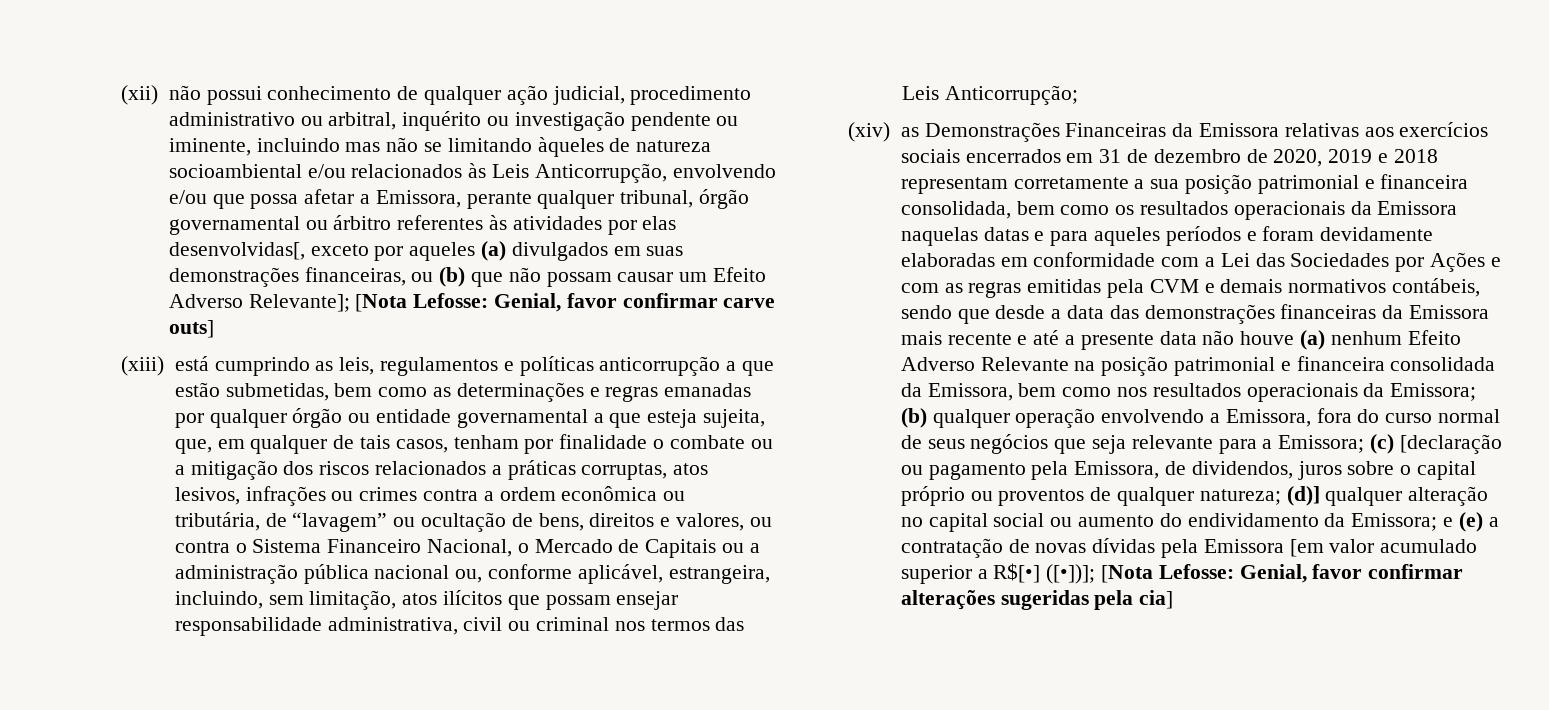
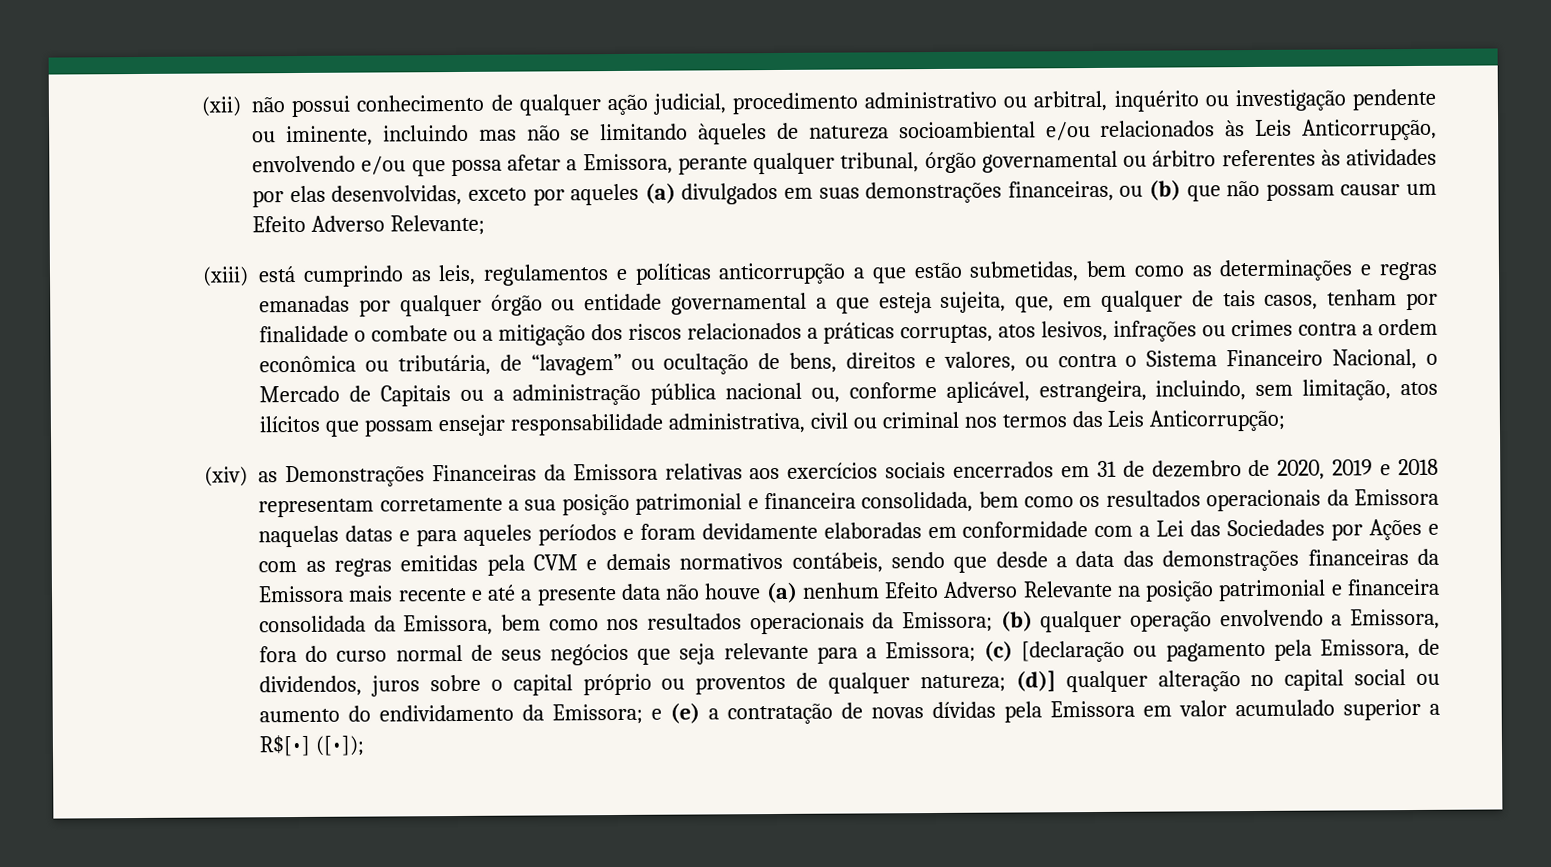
[168,242,305,260] desenvolvidas[, -> [331,184,463,206] desenvolvidas,
[248,293,776,312] [168,320,214,338] Relevante]; [Nota Lefosse: Genial, favor confirmar carve outs] -> [390,214,486,236] Relevante;
[1289,539,1324,557] [em -> [1143,705,1173,717] em
[1046,564,1464,584] [900,590,1174,610] ([•])]; [Nota Lefosse: Genial, favor confirmar alterações sugeridas pela cia] -> [315,735,366,756] ([•]);

